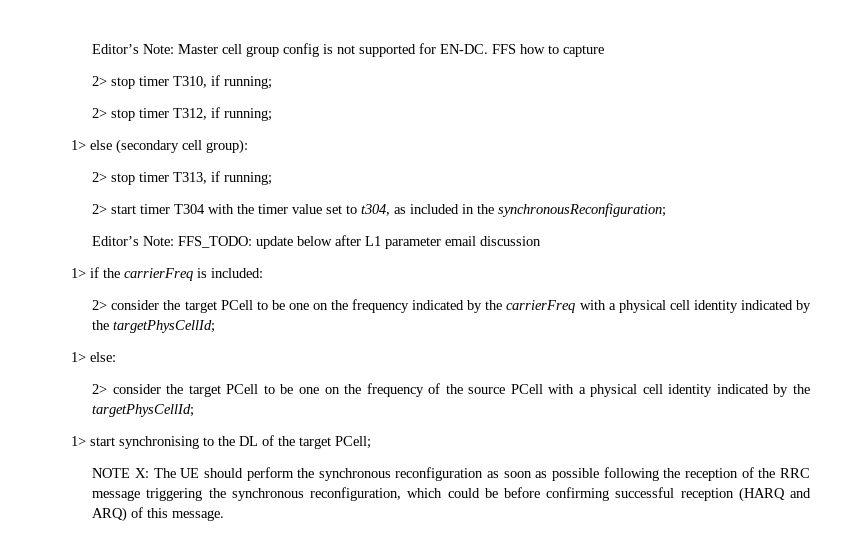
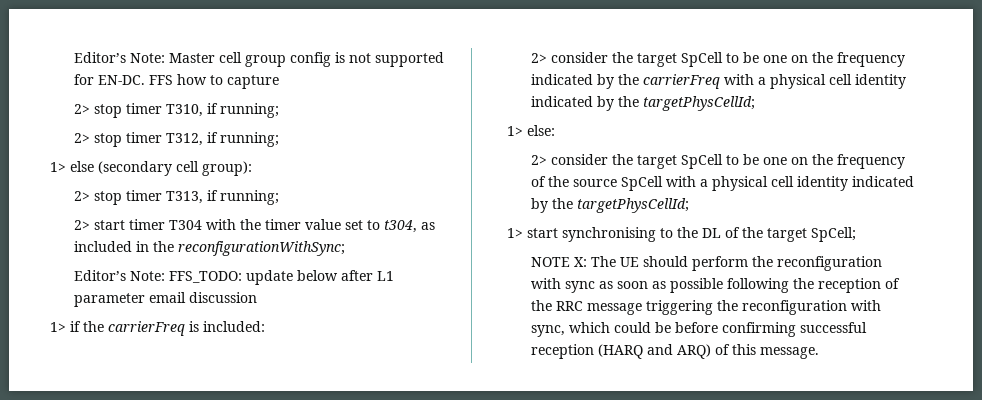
[498,203,667,217] synchronousReconfiguration; -> [178,241,346,256] reconfigurationWithSync;
[220,300,253,310] PCell -> [681,52,724,67] SpCell
[226,384,259,394] PCell -> [681,154,724,169] SpCell
[510,384,543,394] PCell -> [621,176,664,191] SpCell
[335,436,372,449] PCell; -> [811,227,857,242] SpCell;
[318,467,484,481] synchronous reconfiguration -> [777,256,883,271] [531,278,596,293] reconfiguration with sync
[231,487,402,501] synchronous reconfiguration, -> [742,300,882,315] [531,325,566,337] reconfiguration with sync,

